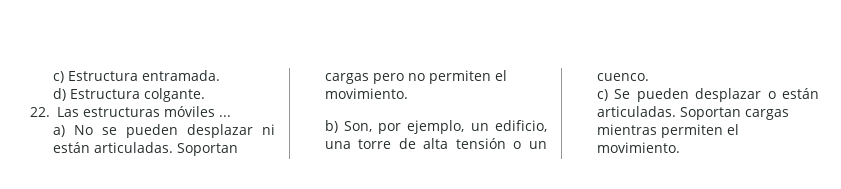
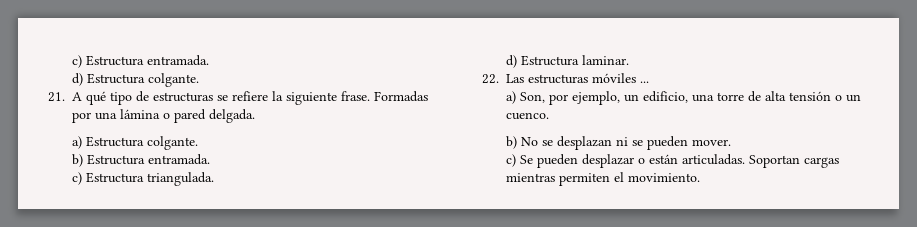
(205, 95) none -> [48,91,429,105] [72,109,256,123] [72,136,199,150] [72,154,211,167] [72,172,215,186] [506,55,630,68] // 21. A qué tipo de estructuras se refiere la siguiente frase. Formadas por una lámina o pared delgada. // a) Estructura colgante. // b) Estructura entramada. // c) Estructura triangulada. // d) Estructura laminar.
[73,124,275,138] [52,142,238,156] [324,70,507,84] [324,88,408,99] [324,120,338,133] No se pueden desplazar ni están articuladas. Soportan cargas pero no permiten el movimiento. // b) -> (517, 97) none
(649, 77) none -> [506,136,732,150] // b) No se desplazan ni se pueden mover.

